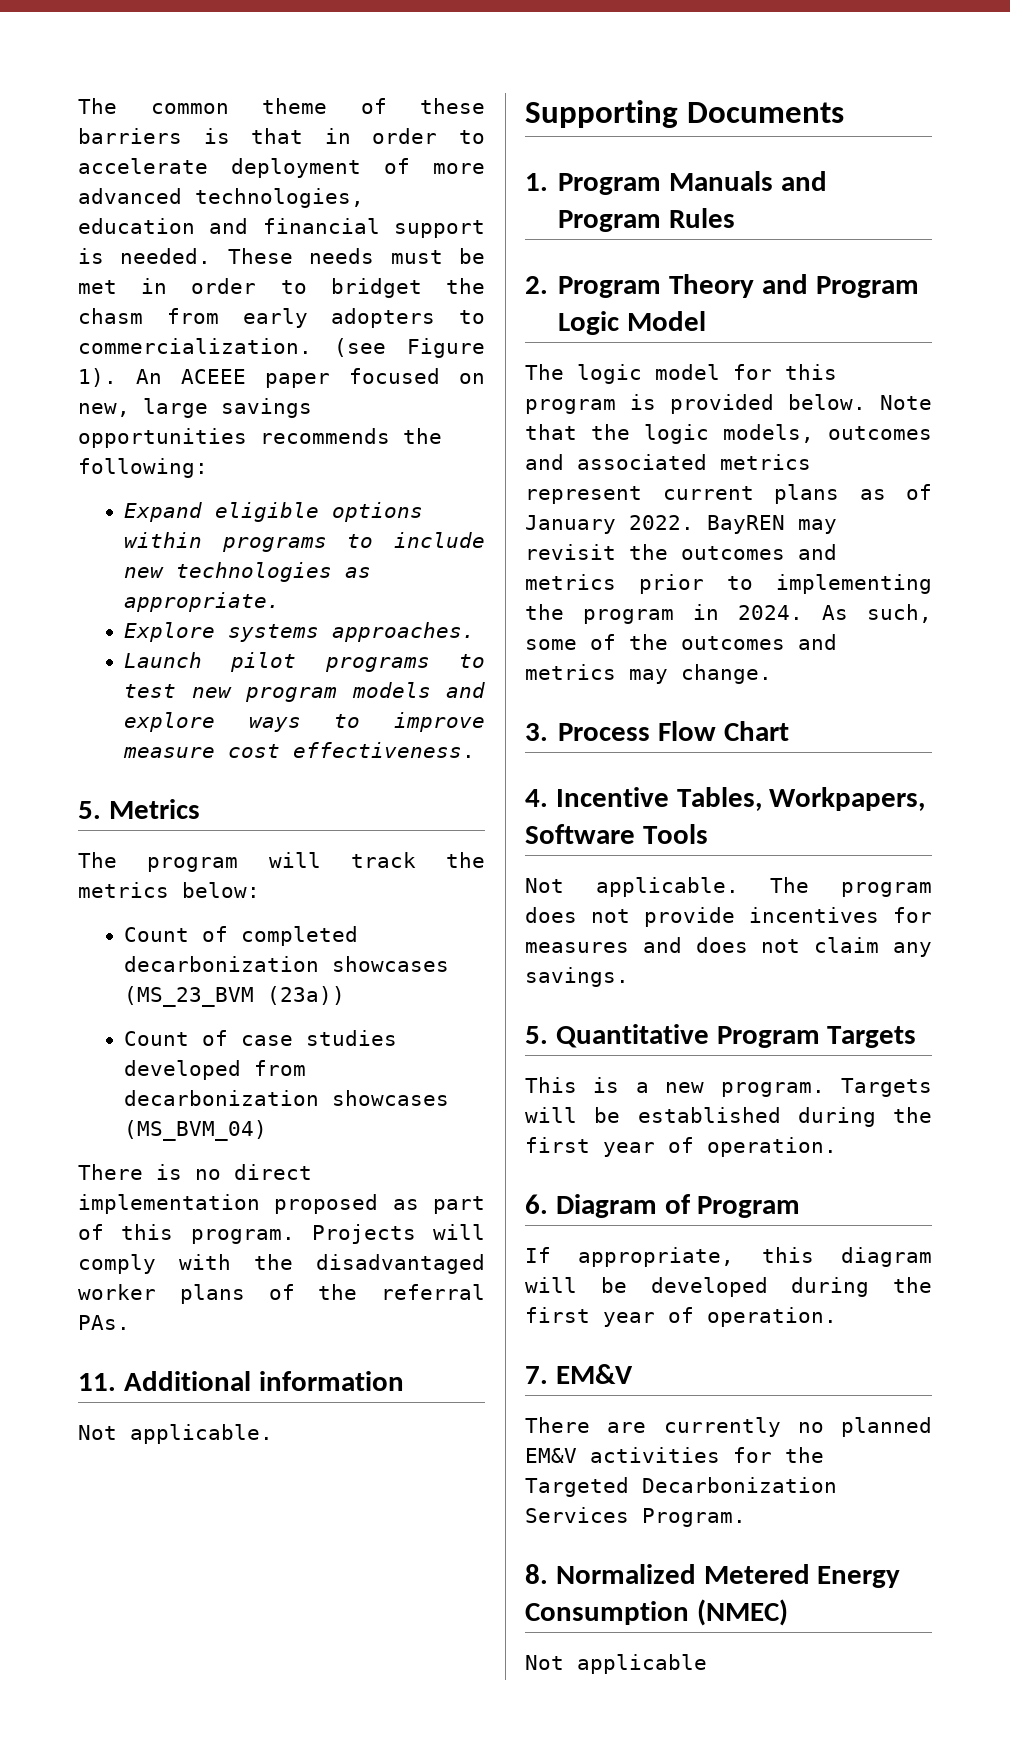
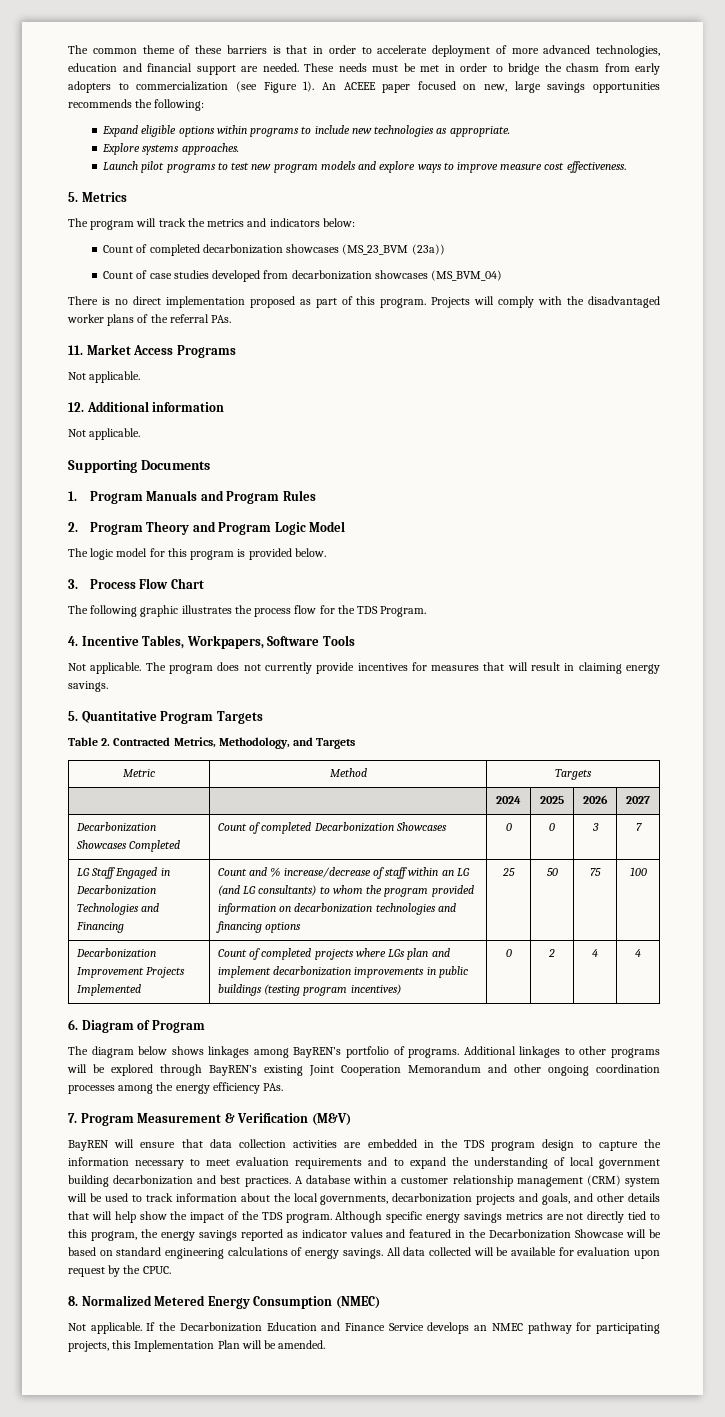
[78,248,104,264] is -> [241,66,258,72] are
[330,278,422,298] bridget -> [508,63,540,75] bridge
[78,338,312,354] commercialization. -> [136,81,229,91] commercialization
(169, 890) none -> [247,218,320,227] and indicators
(116, 1382) none -> [86,344,236,358] [68,371,141,383] [68,402,84,412] Market Access Programs // Not applicable. // 12.
[880,395,932,410] [525,424,932,444] [525,454,811,470] [525,484,932,504] [525,515,837,534] [525,544,837,560] [525,574,932,594] [525,604,932,624] [525,634,837,650] [525,664,772,684] [525,721,789,741] Note that the logic models, outcomes and associated metrics represent current plans as of January 2022. BayREN may revisit the outcomes and metrics prior to implementing the program in 2024. As such, some of the outcomes and metrics may change. // 3. Process Flow Chart -> [68,578,204,589] [68,605,427,617] // 3. Process Flow Chart // The following graphic illustrates the process flow for the TDS Program.
(630, 916) none -> [264,662,312,674] currently
[642,937,932,957] and does not claim any -> [483,662,660,674] that will result in claiming energy
[525,1077,932,1097] [525,1107,932,1127] [525,1137,837,1157] [525,1194,801,1218] [525,1247,932,1267] [525,1277,932,1297] [525,1307,837,1327] [525,1364,633,1384] [525,1417,932,1437] [525,1447,824,1463] [525,1477,837,1497] [525,1507,746,1527] This is a new program. Targets will be established during the first year of operation. // 6. Diagram of Program // If appropriate, this diagram will be developed during the first year of operation. // 7. EM&V // There are currently no planned EM&V activities for the Targeted Decarbonization Services Program. -> [68,737,356,749] [123,769,155,777] [329,768,367,777] [555,769,592,780] [496,796,521,804] [540,796,564,804] [583,795,608,804] [626,796,650,804] [75,822,156,832] [75,840,181,852] [217,822,447,834] [505,823,512,831] [549,823,555,831] [591,823,599,831] [635,823,642,831] [76,867,170,879] [75,885,156,895] [76,903,160,915] [75,922,124,933] [217,867,470,879] [217,885,474,897] [217,903,456,915] [215,921,302,933] [502,868,515,876] [546,868,558,876] [590,868,601,876] [629,867,647,876] [75,948,156,958] [76,967,186,978] [76,984,141,996] [217,948,450,960] [217,966,468,978] [217,984,401,996] [505,949,512,957] [548,949,555,957] [592,949,598,957] [635,949,641,957] [68,1019,205,1033] [68,1046,660,1058] [67,1064,660,1076] [68,1082,284,1094] [68,1113,351,1126] [68,1139,661,1151] [68,1157,661,1169] [68,1175,660,1187] [67,1193,660,1205] [68,1211,661,1223] [68,1229,661,1241] [68,1247,660,1259] [68,1265,171,1277] Table 2. Contracted Metrics, Methodology, and Targets // Metric | Method | Targets // | | 2024 | 2025 | 2026 | 2027 // Decarbonization Showcases Completed | Count of completed Decarbonization Showcases | 0 | 0 | 3 | 7 // LG Staff Engaged in Decarbonization Technologies and Financing | Count and % increase/decrease of staff within an LG (and LG consultants) to whom the program provided information on decarbonization technologies and financing options | 25 | 50 | 75 | 100 // Decarbonization Improvement Projects Implemented | Count of completed projects where LGs plan and implement decarbonization improvements in public buildings (testing program incentives) | 0 | 2 | 4 | 4 // 6. Diagram of Program // The diagram below shows linkages among BayREN’s portfolio of programs. Additional linkages to other programs will be explored through BayREN’s existing Joint Cooperation Memorandum and other ongoing coordination processes among the energy efficiency PAs. // 7. Program Measurement & Verification (M&V) // BayREN will ensure that data collection activities are embedded in the TDS program design to capture the information necessary to meet evaluation requirements and to expand the understanding of local government building decarbonization and best practices. A database within a customer relationship management (CRM) system will be used to track information about the local governments, decarbonization projects and goals, and other details that will help show the impact of the TDS program. Although specific energy savings metrics are not directly tied to this program, the energy savings reported as indicator values and featured in the Decarbonization Showcase will be based on standard engineering calculations of energy savings. All data collected will be available for evaluation upon request by the CPUC.
[577,1654,707,1674] applicable -> [90,1322,660,1334] [68,1340,326,1352] applicable. If the Decarbonization Education and Finance Service develops an NMEC pathway for participating projects, this Implementation Plan will be amended.

